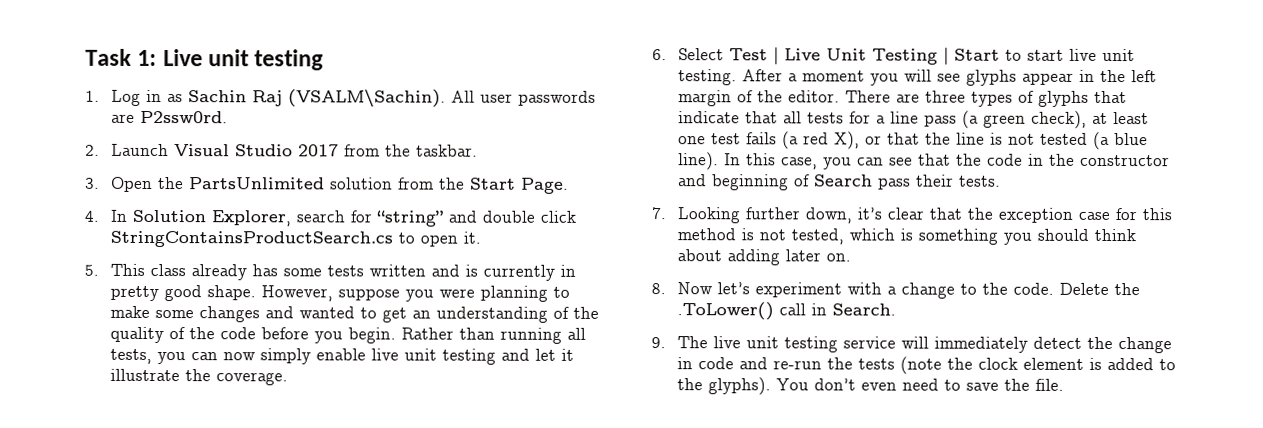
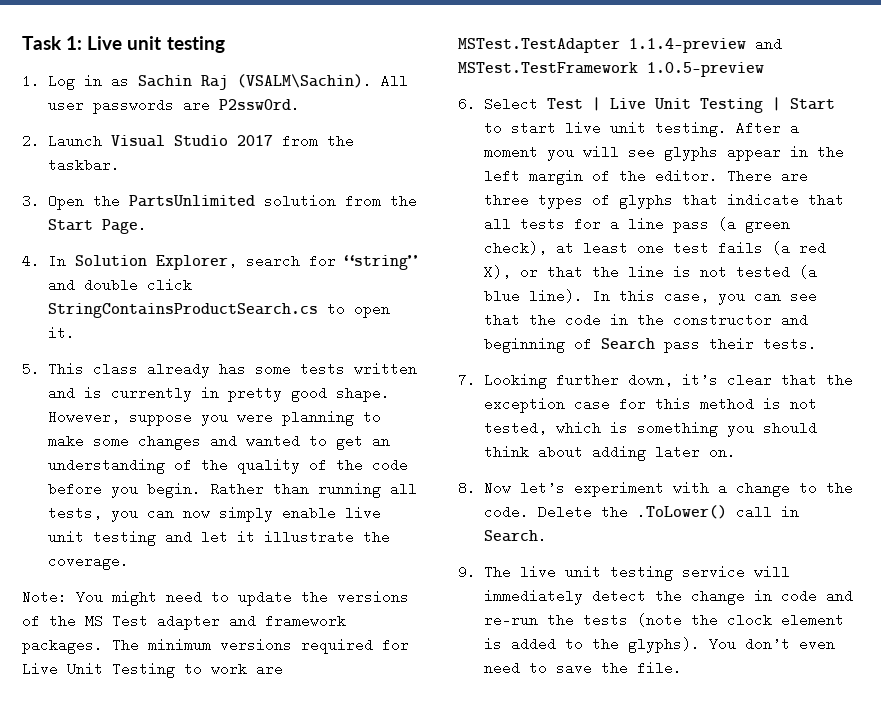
(288, 379) none -> [22,590,409,606] [22,614,346,630] [22,638,409,654] [22,662,283,678] [458,37,782,53] [458,62,764,77] // Note: You might need to update the versions of the MS Test adapter and framework packages. The minimum versions required for Live Unit Testing to work are MSTest.TestAdapter 1.1.4-preview and MSTest.TestFramework 1.0.5-preview

